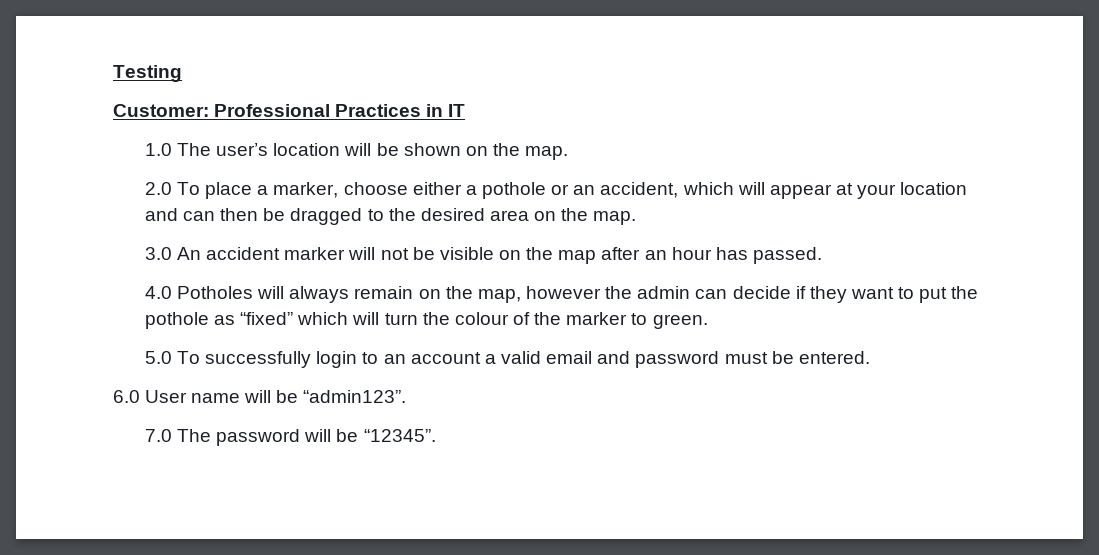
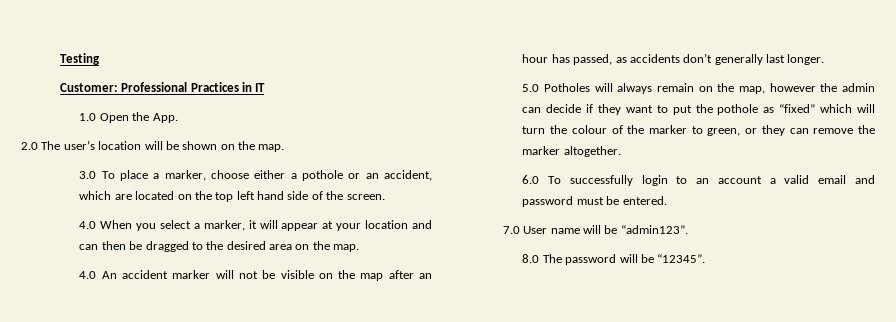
(172, 149) none -> [99,112,178,123] [21,142,38,150] Open the App. // 2.0
[144,182,172,195] 2.0 -> [79,171,97,179] 3.0
(734, 188) none -> [114,191,385,202] [79,220,257,231] are located on the top left hand side of the screen. // 4.0 When you select a marker, it
[144,247,172,260] 3.0 -> [79,271,97,279] 4.0
[752,247,822,264] [144,286,172,299] passed. // 4.0 -> [573,53,825,65] [522,84,540,92] passed, as accidents don’t generally last longer. // 5.0
[652,314,708,329] [144,351,172,364] green. // 5.0 -> [707,125,876,136] [522,146,621,157] [522,175,540,184] green, or they can remove the marker altogether. // 6.0
[112,390,140,403] 6.0 -> [502,226,520,234] 7.0
[144,429,172,442] 7.0 -> [522,254,540,263] 8.0

